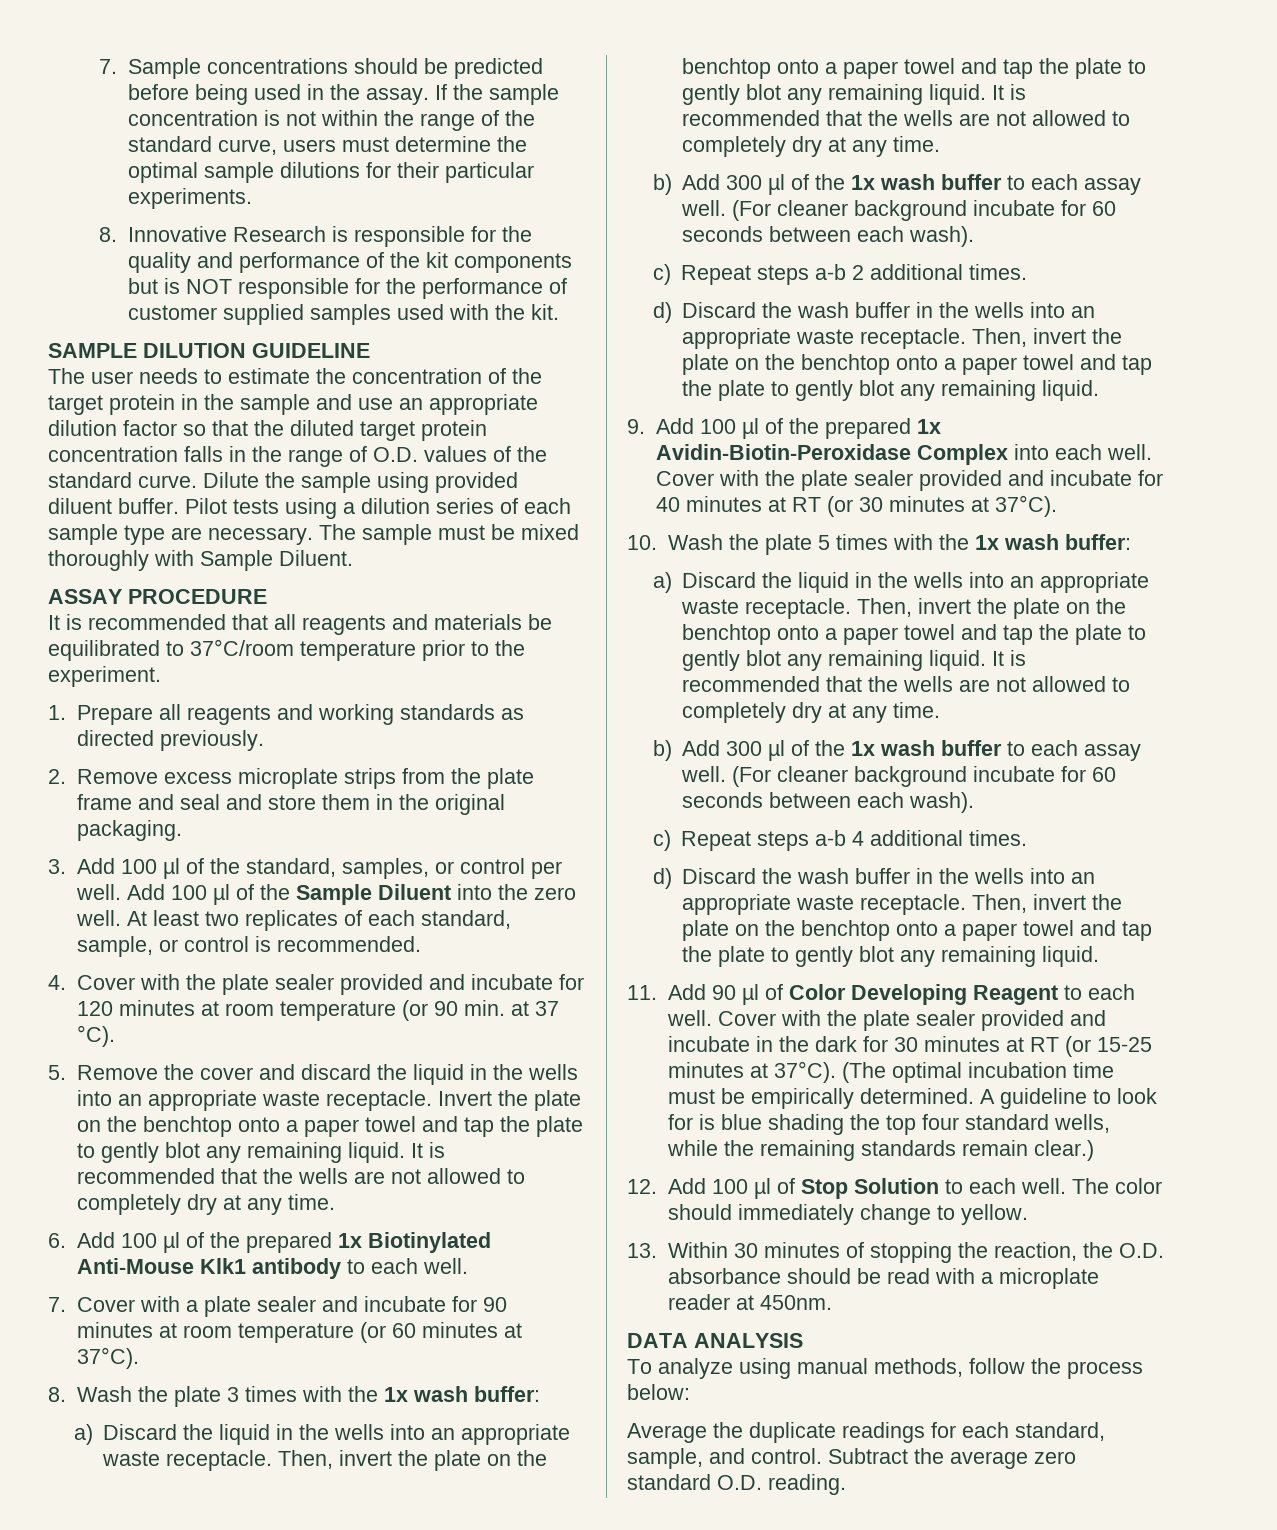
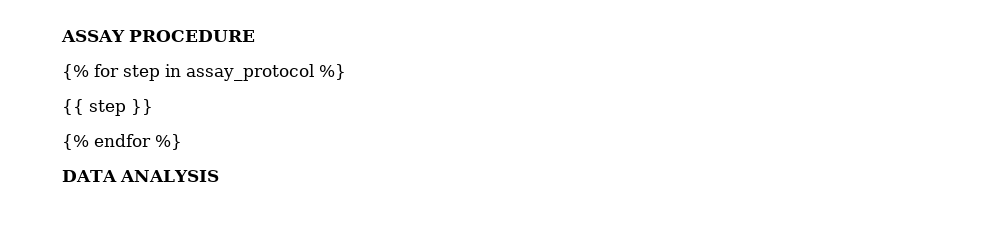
[99,58,544,79] [128,84,560,105] [128,110,536,131] [128,136,528,155] [128,162,535,183] [128,188,253,209] [99,226,533,247] [128,252,573,273] [128,278,568,299] [128,304,560,325] [48,343,370,358] [48,368,542,384] [48,394,538,415] [48,420,487,441] [48,446,547,467] [48,472,518,493] [48,498,571,519] [48,524,579,545] [48,550,353,571] [48,589,267,604] [48,614,552,635] [48,639,525,661] [48,666,161,687] [48,704,524,725] [76,730,264,751] [48,768,534,789] [76,794,505,815] [76,820,182,841] [48,858,562,879] [75,884,576,905] [75,910,511,931] [76,936,421,957] [48,974,584,995] [76,1000,559,1021] [76,1025,115,1047] [48,1064,578,1085] [76,1090,581,1111] [76,1116,583,1137] [76,1142,445,1163] [76,1168,525,1184] [76,1194,335,1215] [48,1232,491,1253] [76,1258,468,1279] [48,1296,507,1317] [76,1322,522,1343] [76,1347,139,1369] [48,1386,540,1407] [73,1424,571,1445] [102,1450,548,1471] [682,58,1147,79] [682,84,1027,105] [682,110,1131,126] [682,136,941,157] [652,174,1142,195] [681,200,1117,221] [682,226,975,247] [652,264,1028,285] [652,302,1096,323] [682,328,1123,349] [682,354,1153,375] [682,380,1100,401] [627,418,941,439] [655,444,1152,465] [655,470,1163,491] [655,495,1057,517] [627,534,1131,555] [652,572,1150,593] [681,598,1127,619] [682,624,1147,645] [682,650,1027,671] [682,676,1131,692] [682,702,941,723] [652,740,1142,761] [681,766,1117,787] [682,792,975,813] [652,830,1028,851] [652,868,1096,889] [682,894,1123,915] [682,920,1153,941] [682,946,1100,967] [627,984,1135,1005] [666,1010,1106,1031] [667,1036,1152,1057] [667,1061,1114,1083] [667,1088,1157,1109] [667,1114,1110,1135] [666,1140,1094,1161] [627,1178,1162,1199] [667,1204,1028,1225] [627,1242,1164,1263] [667,1268,1099,1289] [667,1294,832,1310] [627,1333,803,1348] [627,1358,1143,1379] [627,1384,690,1400] [627,1422,1105,1443] [627,1448,1076,1469] [627,1474,846,1495] 7. Sample concentrations should be predicted before being used in the assay. If the sample concentration is not within the range of the standard curve, users must determine the optimal sample dilutions for their particular experiments. // 8. Innovative Research is responsible for the quality and performance of the kit components but is NOT responsible for the performance of customer supplied samples used with the kit. // SAMPLE DILUTION GUIDELINE // The user needs to estimate the concentration of the target protein in the sample and use an appropriate dilution factor so that the diluted target protein concentration falls in the range of O.D. values of the standard curve. Dilute the sample using provided diluent buffer. Pilot tests using a dilution series of each sample type are necessary. The sample must be mixed thoroughly with Sample Diluent. // ASSAY PROCEDURE // It is recommended that all reagents and materials be equilibrated to 37°C/room temperature prior to the experiment. // 1. Prepare all reagents and working standards as directed previously. // 2. Remove excess microplate strips from the plate frame and seal and store them in the original packaging. // 3. Add 100 µl of the standard, samples, or control per well. Add 100 µl of the Sample Diluent into the zero well. At least two replicates of each standard, sample, or control is recommended. // 4. Cover with the plate sealer provided and incubate for 120 minutes at room temperature (or 90 min. at 37 °C). // 5. Remove the cover and discard the liquid in the wells into an appropriate waste receptacle. Invert the plate on the benchtop onto a paper towel and tap the plate to gently blot any remaining liquid. It is recommended that the wells are not allowed to completely dry at any time. // 6. Add 100 µl of the prepared 1x Biotinylated Anti-Mouse Klk1 antibody to each well. // 7. Cover with a plate sealer and incubate for 90 minutes at room temperature (or 60 minutes at 37°C). // 8. Wash the plate 3 times with the 1x wash buffer: // a) Discard the liquid in the wells into an appropriate waste receptacle. Then, invert the plate on the benchtop onto a paper towel and tap the plate to gently blot any remaining liquid. It is recommended that the wells are not allowed to completely dry at any time. // b) Add 300 µl of the 1x wash buffer to each assay well. (For cleaner background incubate for 60 seconds between each wash). // c) Repeat steps a-b 2 additional times. // d) Discard the wash buffer in the wells into an appropriate waste receptacle. Then, invert the plate on the benchtop onto a paper towel and tap the plate to gently blot any remaining liquid. // 9. Add 100 µl of the prepared 1x Avidin-Biotin-Peroxidase Complex into each well. Cover with the plate sealer provided and incubate for 40 minutes at RT (or 30 minutes at 37°C). // 10. Wash the plate 5 times with the 1x wash buffer: // a) Discard the liquid in the wells into an appropriate waste receptacle. Then, invert the plate on the benchtop onto a paper towel and tap the plate to gently blot any remaining liquid. It is recommended that the wells are not allowed to completely dry at any time. // b) Add 300 µl of the 1x wash buffer to each assay well. (For cleaner background incubate for 60 seconds between each wash). // c) Repeat steps a-b 4 additional times. // d) Discard the wash buffer in the wells into an appropriate waste receptacle. Then, invert the plate on the benchtop onto a paper towel and tap the plate to gently blot any remaining liquid. // 11. Add 90 µl of Color Developing Reagent to each well. Cover with the plate sealer provided and incubate in the dark for 30 minutes at RT (or 15-25 minutes at 37°C). (The optimal incubation time must be empirically determined. A guideline to look for is blue shading the top four standard wells, while the remaining standards remain clear.) // 12. Add 100 µl of Stop Solution to each well. The color should immediately change to yellow. // 13. Within 30 minutes of stopping the reaction, the O.D. absorbance should be read with a microplate reader at 450nm. // DATA ANALYSIS // To analyze using manual methods, follow the process below: // Average the duplicate readings for each standard, sample, and control. Subtract the average zero standard O.D. reading. -> [61,30,255,42] [62,64,346,81] [62,99,153,116] [62,134,182,150] [62,170,219,182] ASSAY PROCEDURE // {% for step in assay_protocol %} // {{ step }} // {% endfor %} // DATA ANALYSIS

